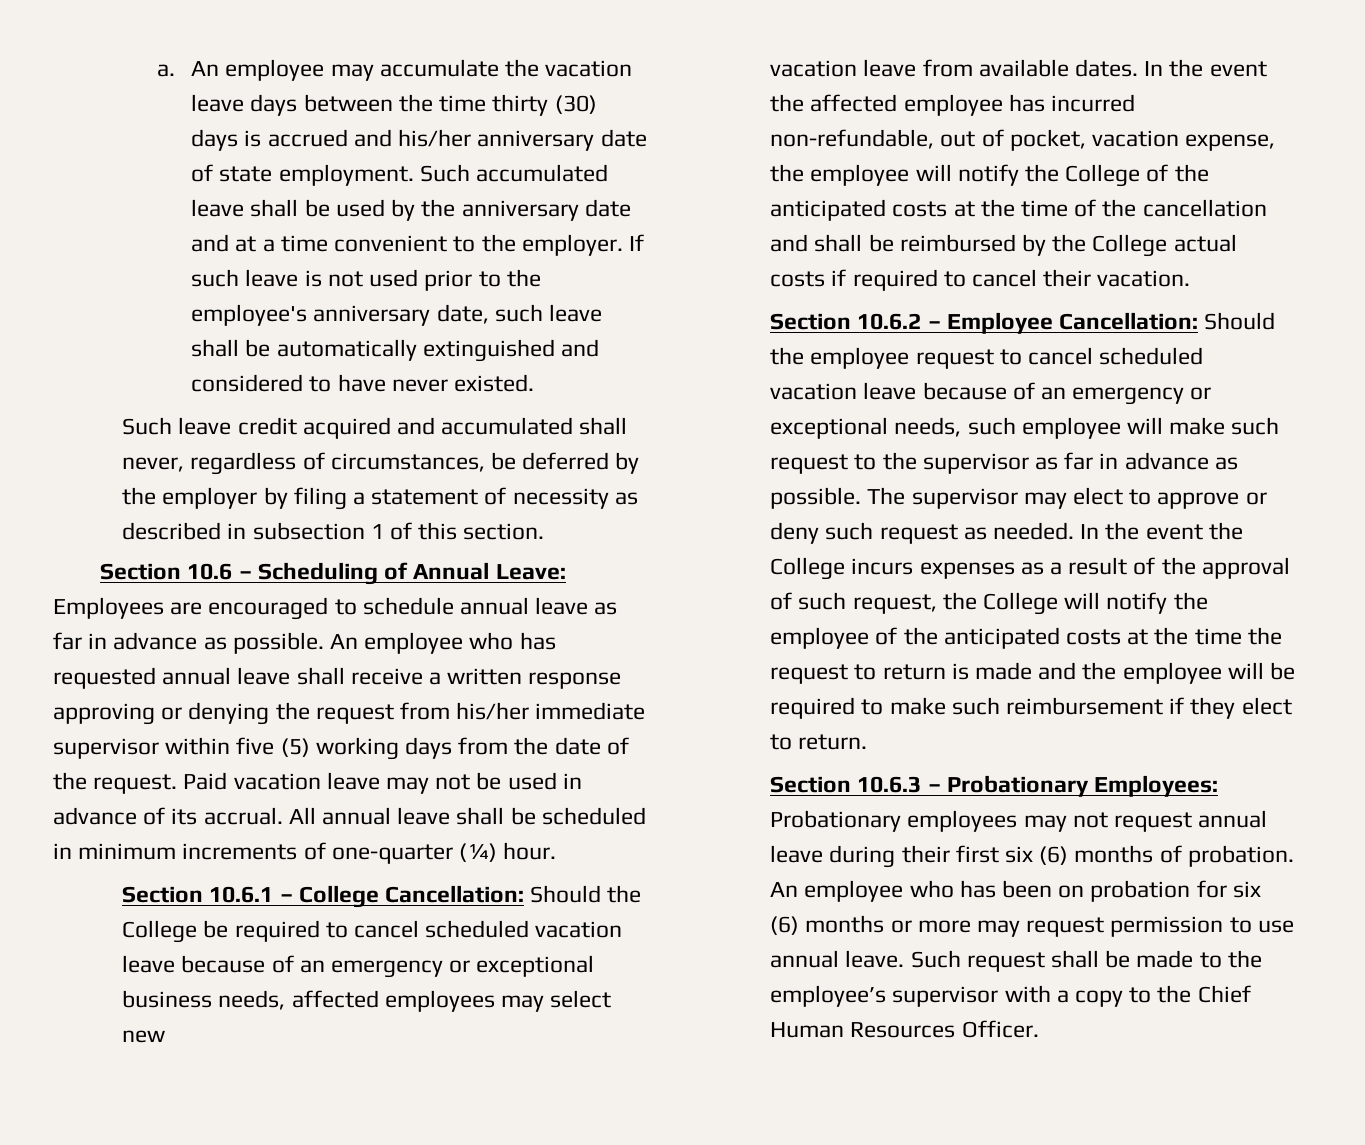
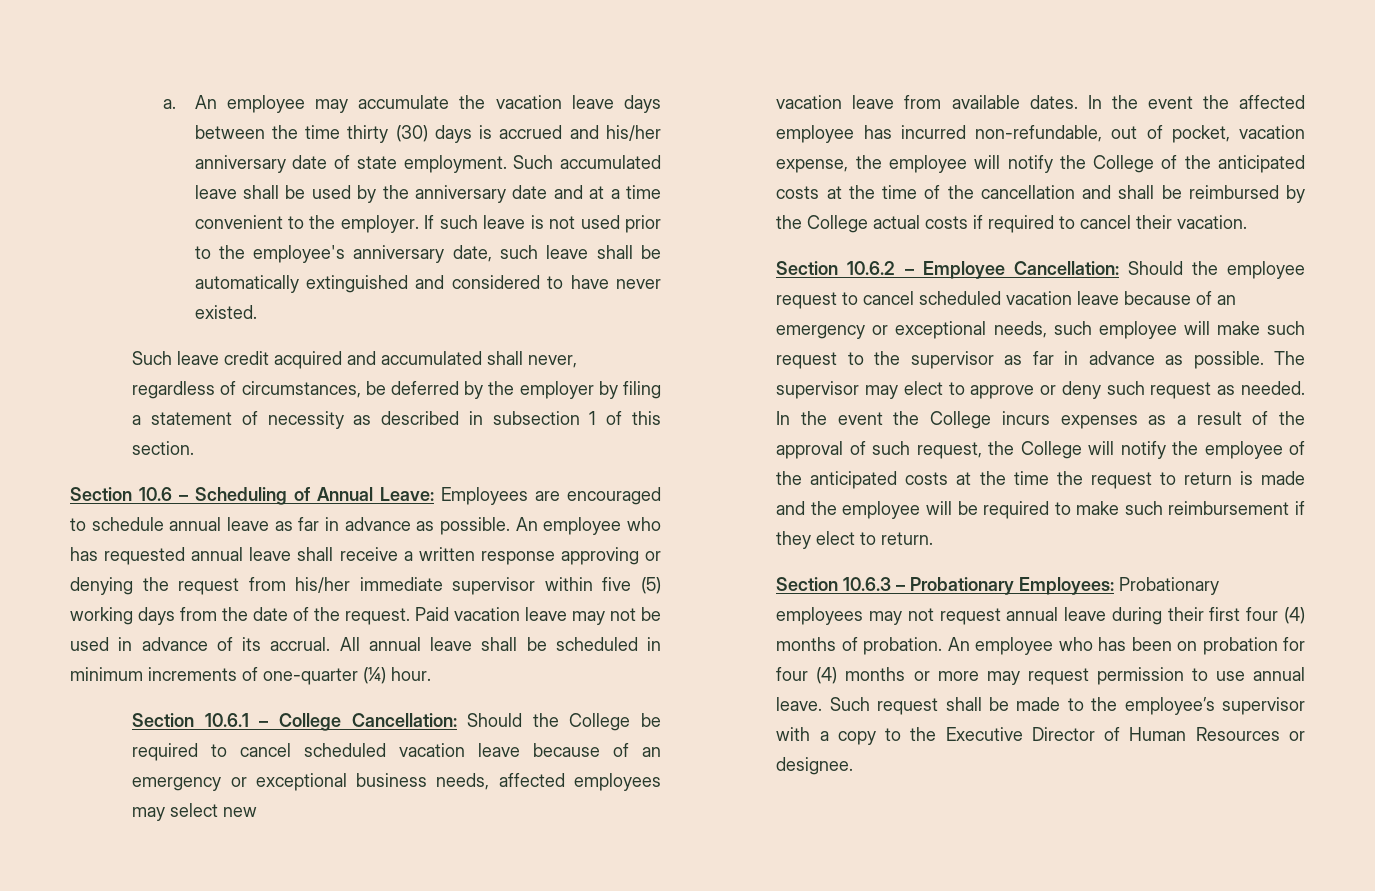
[1004,846,1069,865] six (6) -> [1246,607,1305,624] four (4)
[1232,881,1261,898] [770,916,800,935] six (6) -> [776,667,838,684] four (4)
[1197,985,1251,1003] [770,1020,1039,1038] Chief Human Resources Officer. -> [945,727,1305,741] [776,757,854,775] Executive Director of Human Resources or designee.

